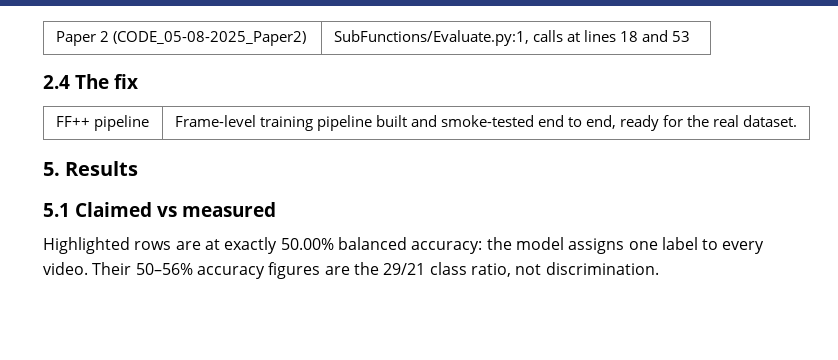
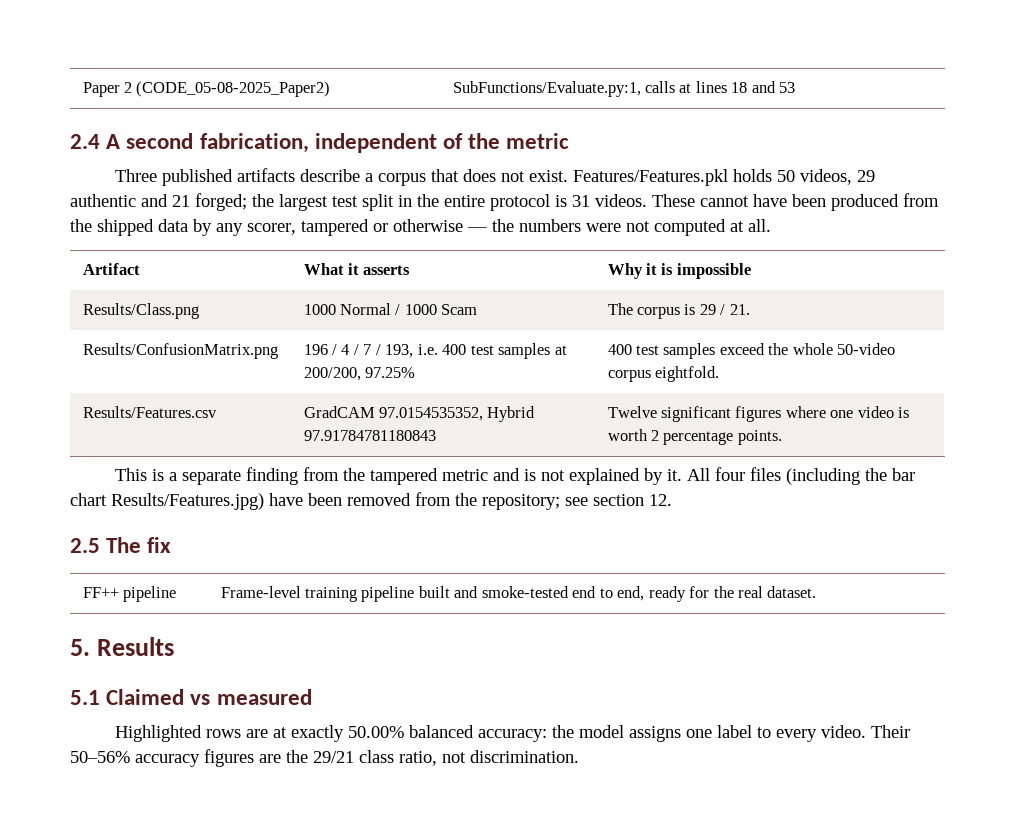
(70, 82) none -> [106,133,570,153] [115,168,876,186] [70,193,939,211] [70,219,771,236] [82,263,140,275] [303,263,411,275] [607,263,751,279] [82,303,199,319] [303,303,478,315] [607,303,750,319] [82,343,278,359] [303,343,567,359] [303,367,415,381] [607,343,896,359] [607,366,719,382] [82,406,217,418] [303,406,536,422] [303,430,436,441] [607,406,910,422] [607,429,782,445] [115,467,916,485] [70,492,672,510] [70,538,100,553] A second fabrication, independent of the metric // Three published artifacts describe a corpus that does not exist. Features/Features.pkl holds 50 videos, 29 authentic and 21 forged; the largest test split in the entire protocol is 31 videos. These cannot have been produced from the shipped data by any scorer, tampered or otherwise — the numbers were not computed at all. // Artifact | What it asserts | Why it is impossible // Results/Class.png | 1000 Normal / 1000 Scam | The corpus is 29 / 21. // Results/ConfusionMatrix.png | 196 / 4 / 7 / 193, i.e. 400 test samples at 200/200, 97.25% | 400 test samples exceed the whole 50-video corpus eightfold. // Results/Features.csv | GradCAM 97.0154535352, Hybrid 97.91784781180843 | Twelve significant figures where one video is worth 2 percentage points. // This is a separate finding from the tampered metric and is not explained by it. All four files (including the bar chart Results/Features.jpg) have been removed from the repository; see section 12. // 2.5

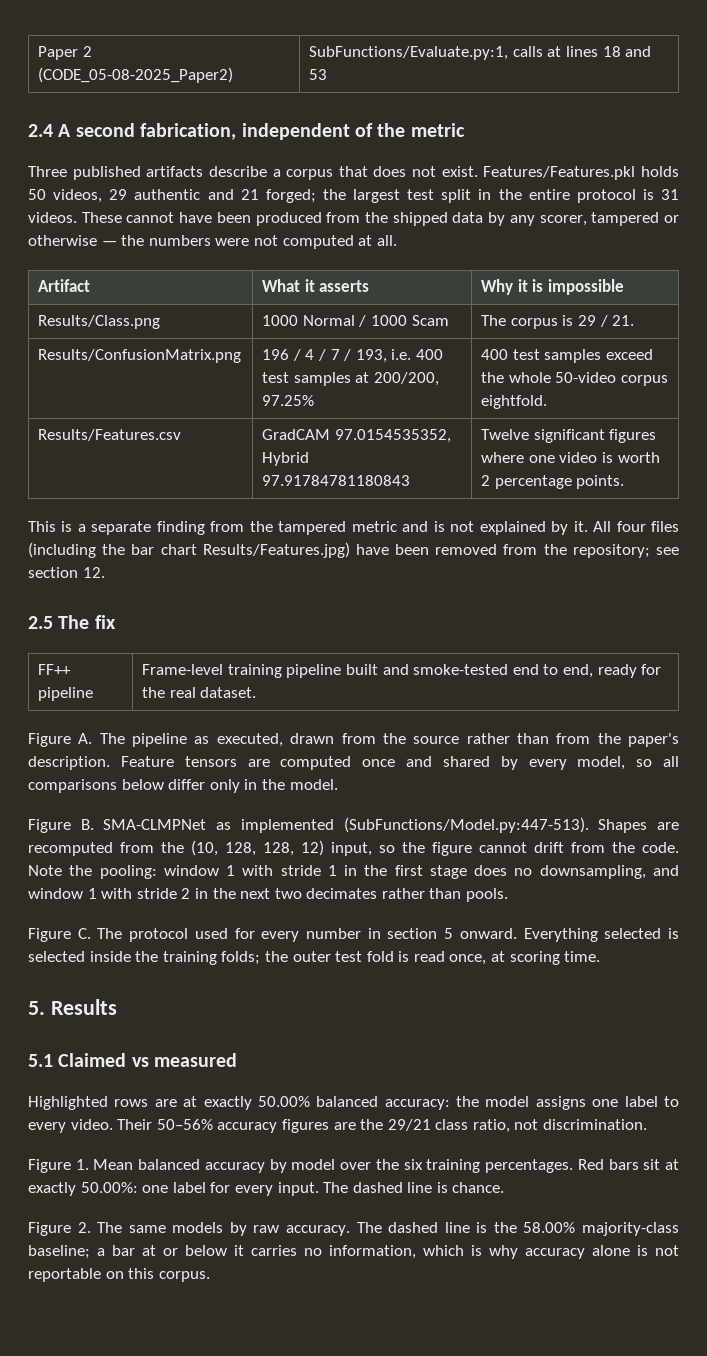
(817, 592) none -> [28,733,679,747] [28,756,679,770] [28,779,338,793] [28,817,679,833] [28,840,679,856] [28,865,679,879] [28,888,509,902] [28,928,679,942] [28,951,601,965] // Figure A. The pipeline as executed, drawn from the source rather than from the paper's description. Feature tensors are computed once and shared by every model, so all comparisons below differ only in the model. // Figure B. SMA-CLMPNet as implemented (SubFunctions/Model.py:447-513). Shapes are recomputed from the (10, 128, 128, 12) input, so the figure cannot drift from the code. Note the pooling: window 1 with stride 1 in the first stage does no downsampling, and window 1 with stride 2 in the next two decimates rather than pools. // Figure C. The protocol used for every number in section 5 onward. Everything selected is selected inside the training folds; the outer test fold is read once, at scoring time.
(579, 756) none -> [28,1159,680,1173] [28,1182,505,1196] [28,1222,679,1236] [28,1245,679,1259] [28,1268,210,1282] // Figure 1. Mean balanced accuracy by model over the six training percentages. Red bars sit at exactly 50.00%: one label for every input. The dashed line is chance. // Figure 2. The same models by raw accuracy. The dashed line is the 58.00% majority-class baseline; a bar at or below it carries no information, which is why accuracy alone is not reportable on this corpus.

